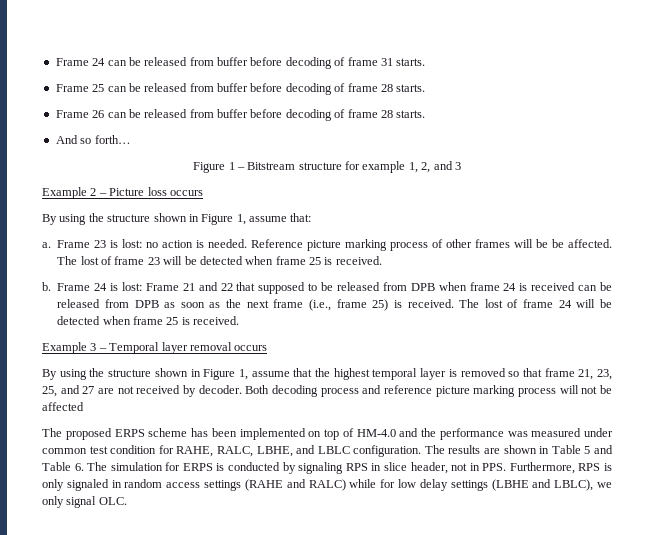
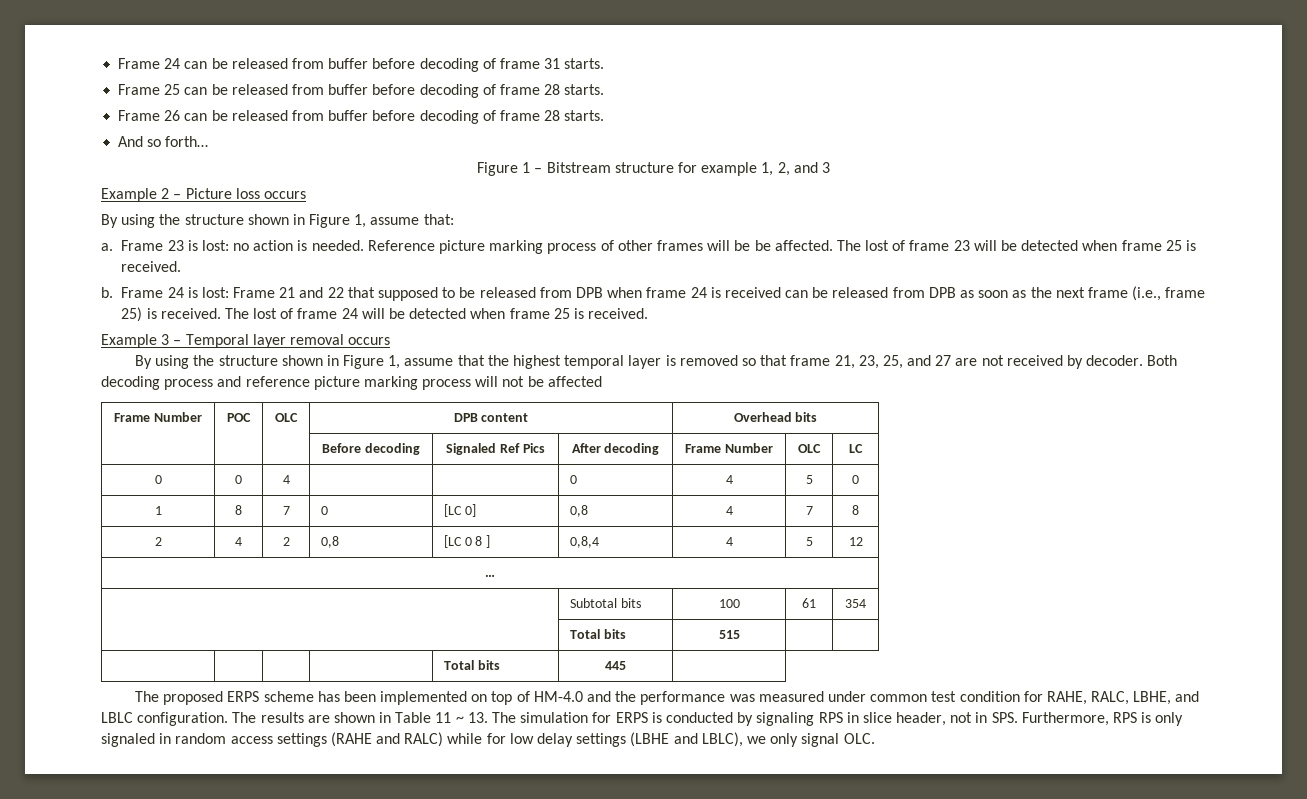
(84, 406) none -> [114,412,202,422] [227,413,251,422] [275,413,298,422] [453,413,529,422] [733,412,818,422] [322,443,420,455] [446,443,545,455] [571,443,660,455] [685,443,773,453] [798,444,821,453] [849,444,863,453] [154,475,162,484] [235,475,242,484] [282,475,290,484] [569,475,577,484] [725,475,733,484] [805,475,813,484] [852,475,859,484] [154,506,162,515] [235,505,242,515] [282,506,290,515] [320,506,328,515] [443,504,476,517] [569,505,588,517] [725,506,733,515] [805,506,813,515] [852,505,859,515] [154,537,162,546] [235,537,242,546] [282,537,290,546] [320,536,339,548] [443,535,491,548] [569,536,599,548] [725,537,733,546] [805,537,813,546] [848,537,863,546] [485,574,495,577] [569,598,641,608] [718,599,740,608] [802,598,816,608] [845,599,866,608] [569,629,626,639] [718,630,740,639] [443,660,500,670] [605,661,626,670] // Frame Number | POC | OLC | DPB content | Overhead bits // | | | Before decoding | Signaled Ref Pics | After decoding | Frame Number | OLC | LC // 0 | 0 | 4 | | | 0 | 4 | 5 | 0 // 1 | 8 | 7 | 0 | [LC 0] | 0,8 | 4 | 7 | 8 // 2 | 4 | 2 | 0,8 | [LC 0 8 ] | 0,8,4 | 4 | 5 | 12 // … // | Subtotal bits | 100 | 61 | 354 // | Total bits | 515 | | // | | | | Total bits | 445 |
[584,445,613,454] [42,462,84,471] 5 and Table 6. -> [435,712,488,723] 11 ~ 13.
[482,463,507,471] PPS. -> [991,712,1018,723] SPS.

